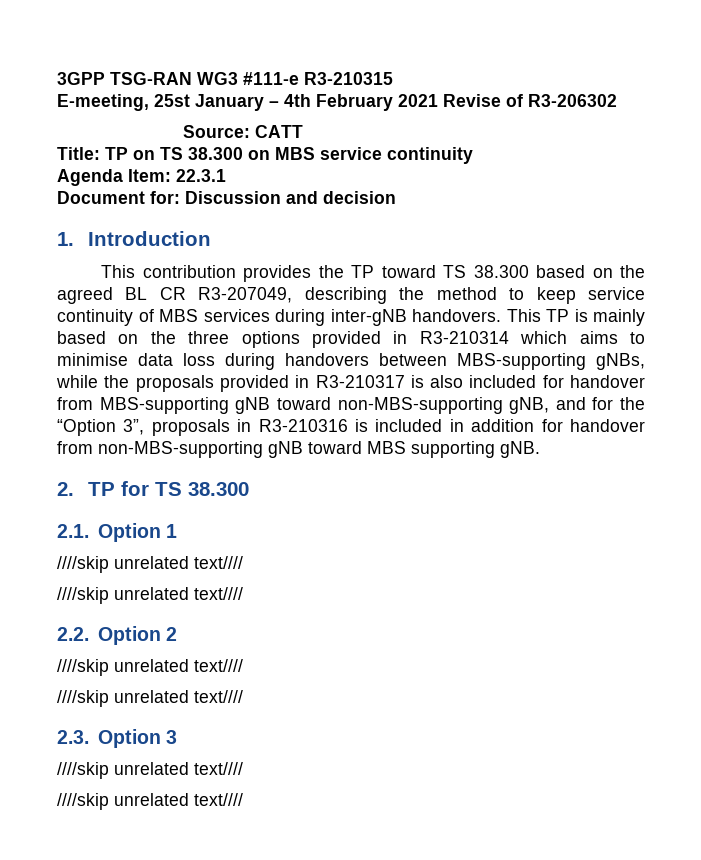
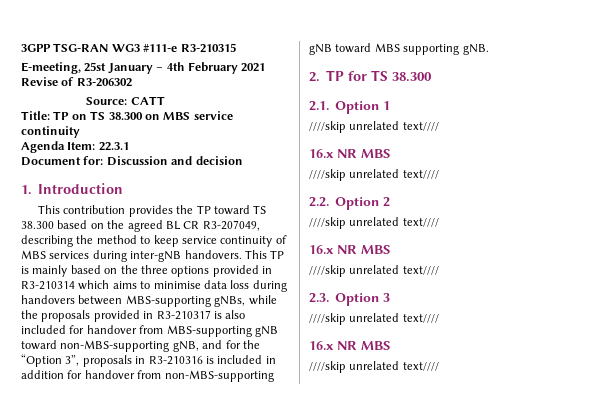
(243, 562) none -> [309,149,391,158] // 16.x NR MBS
(243, 665) none -> [309,245,391,254] // 16.x NR MBS
(243, 768) none -> [309,341,391,350] // 16.x NR MBS

